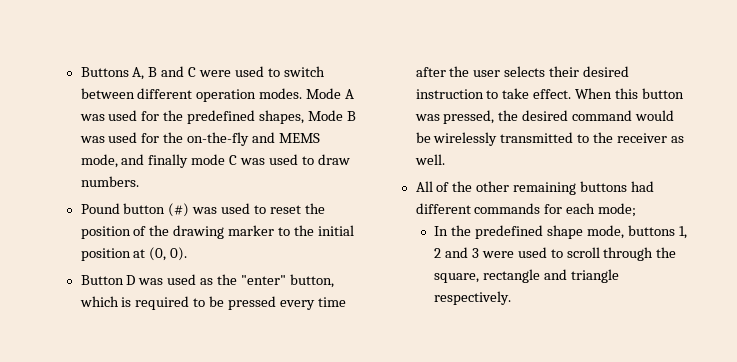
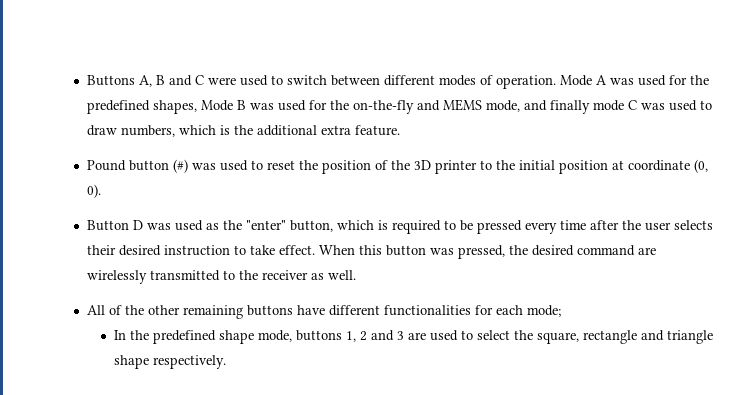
[196,88,303,102] operation modes. -> [439,75,557,89] modes of operation.
[80,176,139,187] numbers. -> [121,125,401,137] numbers, which is the additional extra feature.
[173,225,275,239] drawing marker -> [414,160,478,174] 3D printer
(146, 253) none -> [628,160,691,171] coordinate
[635,110,675,121] [415,132,431,143] would be -> [638,247,657,255] are
[631,181,655,192] [415,203,541,214] had different commands -> [297,305,472,316] have different functionalities
[481,247,654,261] were used to scroll through -> [407,330,510,341] are used to select
(619, 276) none -> [113,355,149,369] shape

